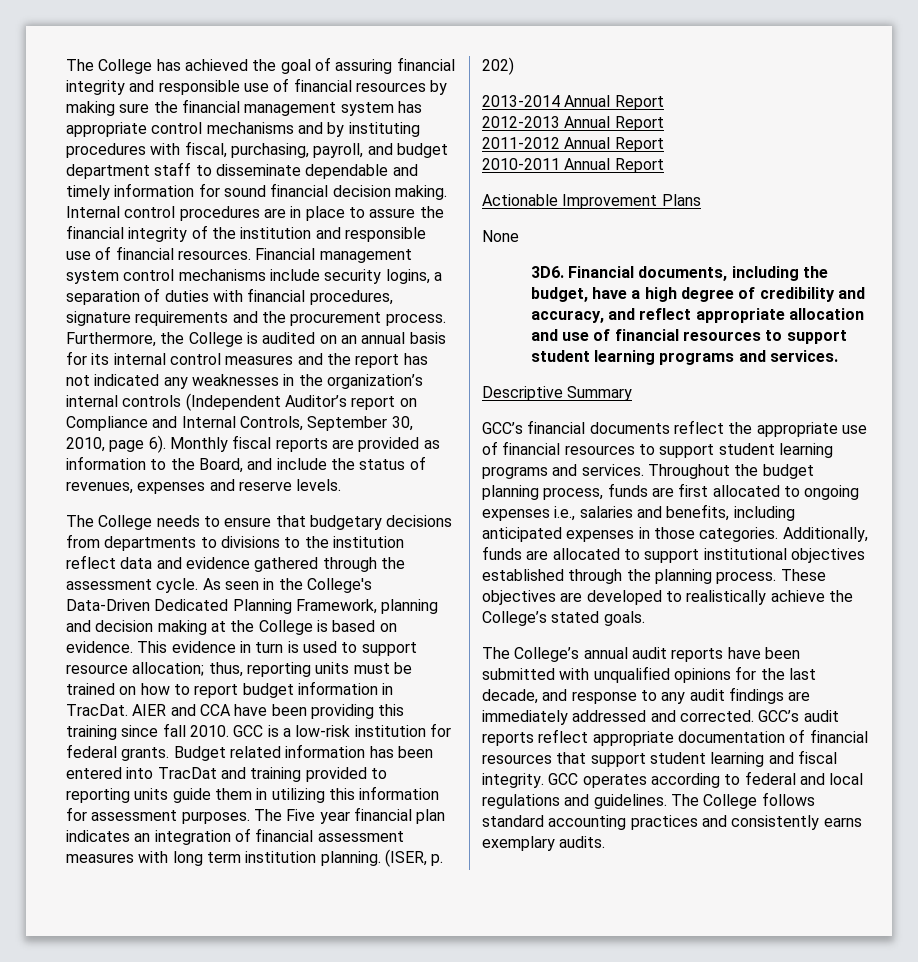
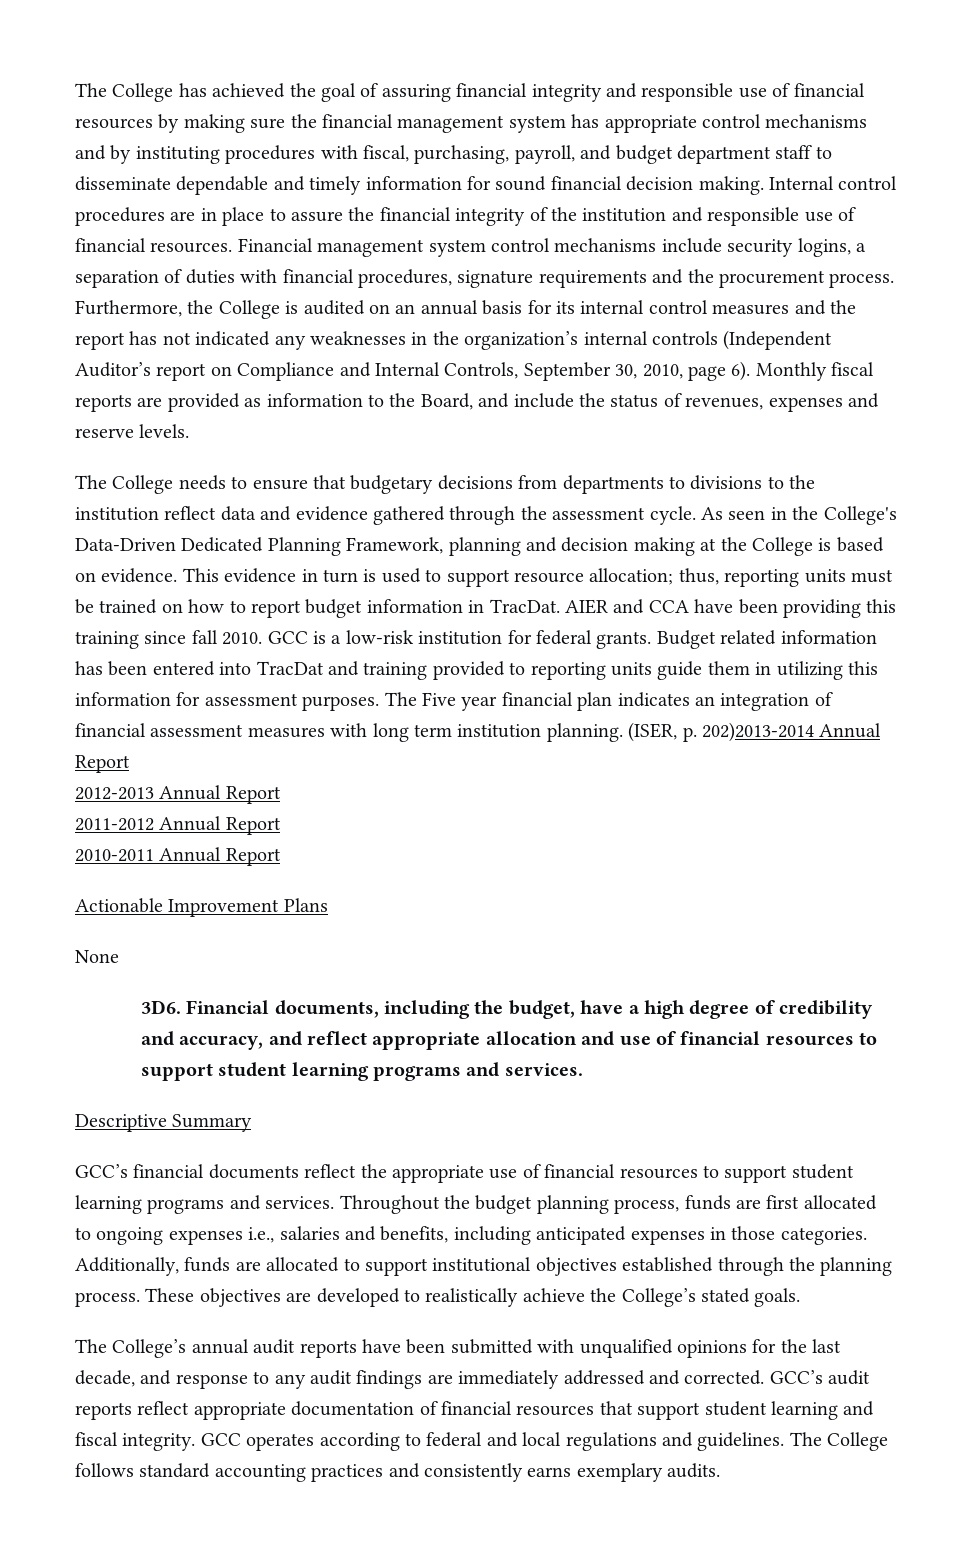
[482,57,514,75] [482,95,560,107] 202) // 2013-2014 -> [701,722,814,742] 202)2013-2014

